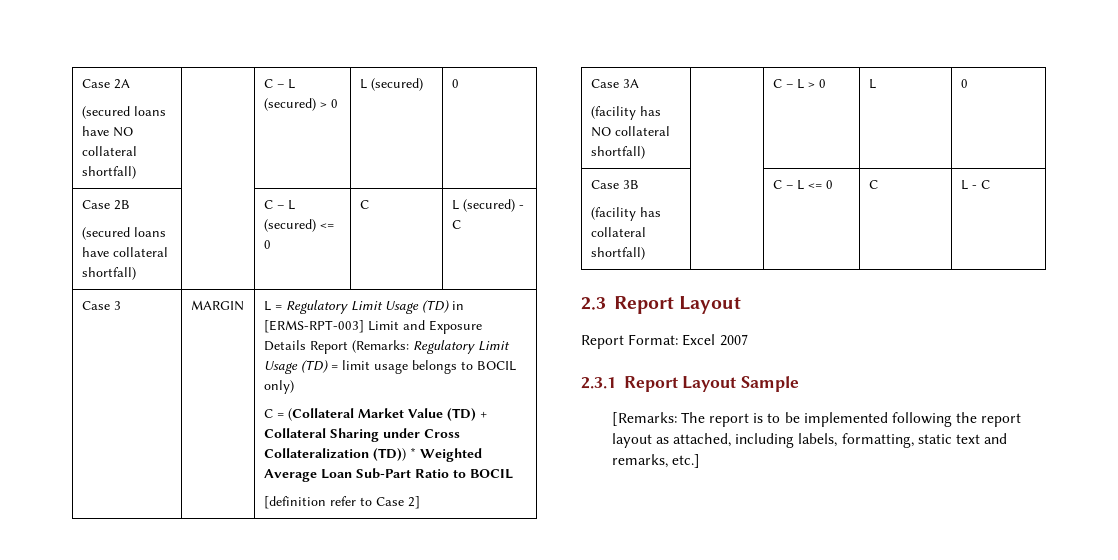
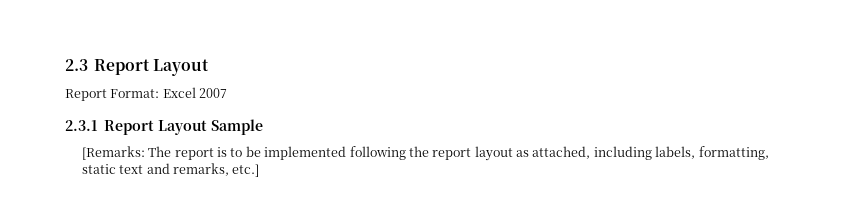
[81,79,130,89] [81,106,166,119] [81,126,133,137] [81,146,137,156] [81,166,136,179] [263,79,295,89] [263,98,338,111] [359,78,423,91] [451,79,459,88] [81,200,130,210] [81,227,166,240] [81,247,168,257] [81,267,136,280] [263,200,295,210] [263,219,334,232] [263,240,271,249] [359,200,369,209] [451,199,524,212] [451,220,461,229] [81,301,121,310] [190,300,244,311] [263,300,464,314] [263,320,482,334] [263,340,510,354] [263,360,516,374] [263,380,294,394] [263,408,487,421] [263,428,460,442] [263,447,482,462] [263,468,513,482] [263,496,420,509] [590,79,639,88] [590,106,661,120] [590,126,670,137] [590,146,645,159] [772,79,826,89] [868,79,876,89] [960,79,968,88] [590,180,639,189] [590,207,661,221] [590,227,646,237] [590,247,645,260] [772,180,833,190] [868,180,878,189] [960,180,990,190] Case 2A // (secured loans have NO collateral shortfall) | | C – L (secured) > 0 | L (secured) | 0 // Case 2B // (secured loans have collateral shortfall) | | C – L (secured) <= 0 | C | L (secured) - C // Case 3 | MARGIN | L = Regulatory Limit Usage (TD) in [ERMS-RPT-003] Limit and Exposure Details Report (Remarks: Regulatory Limit Usage (TD) = limit usage belongs to BOCIL only) // C = (Collateral Market Value (TD) + Collateral Sharing under Cross Collateralization (TD)) * Weighted Average Loan Sub-Part Ratio to BOCIL // [definition refer to Case 2] // Case 3A // (facility has NO collateral shortfall) | | C – L > 0 | L | 0 // Case 3B // (facility has collateral shortfall) | | C – L <= 0 | C | L - C // -> (65, 65) none

